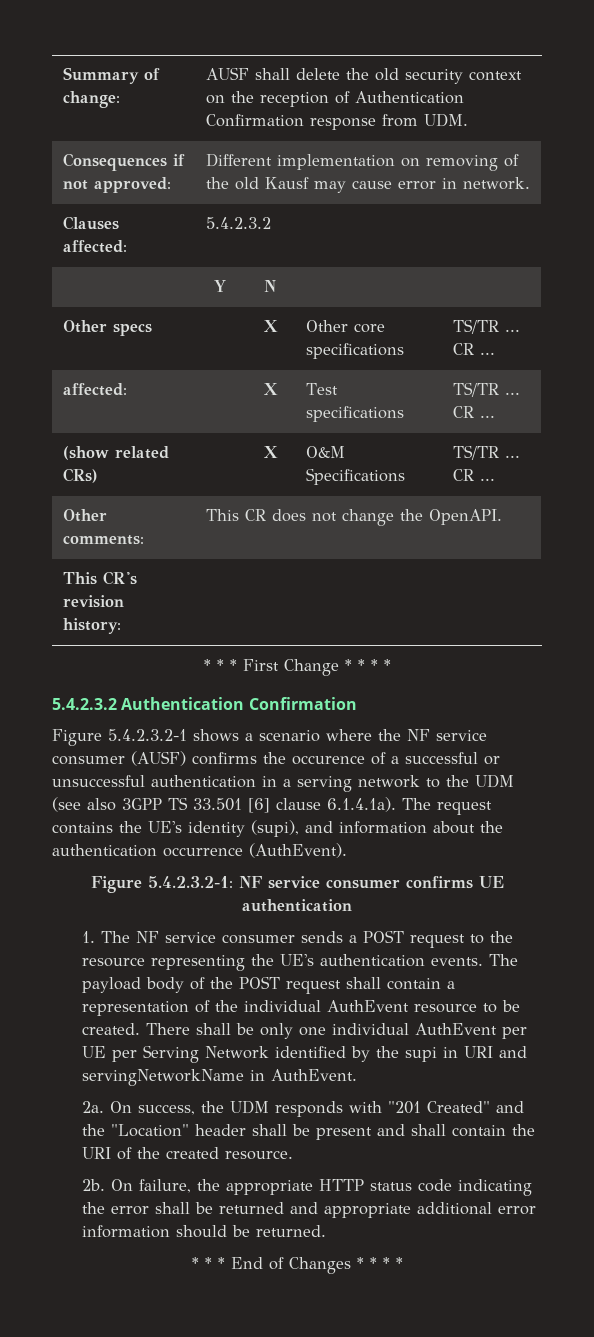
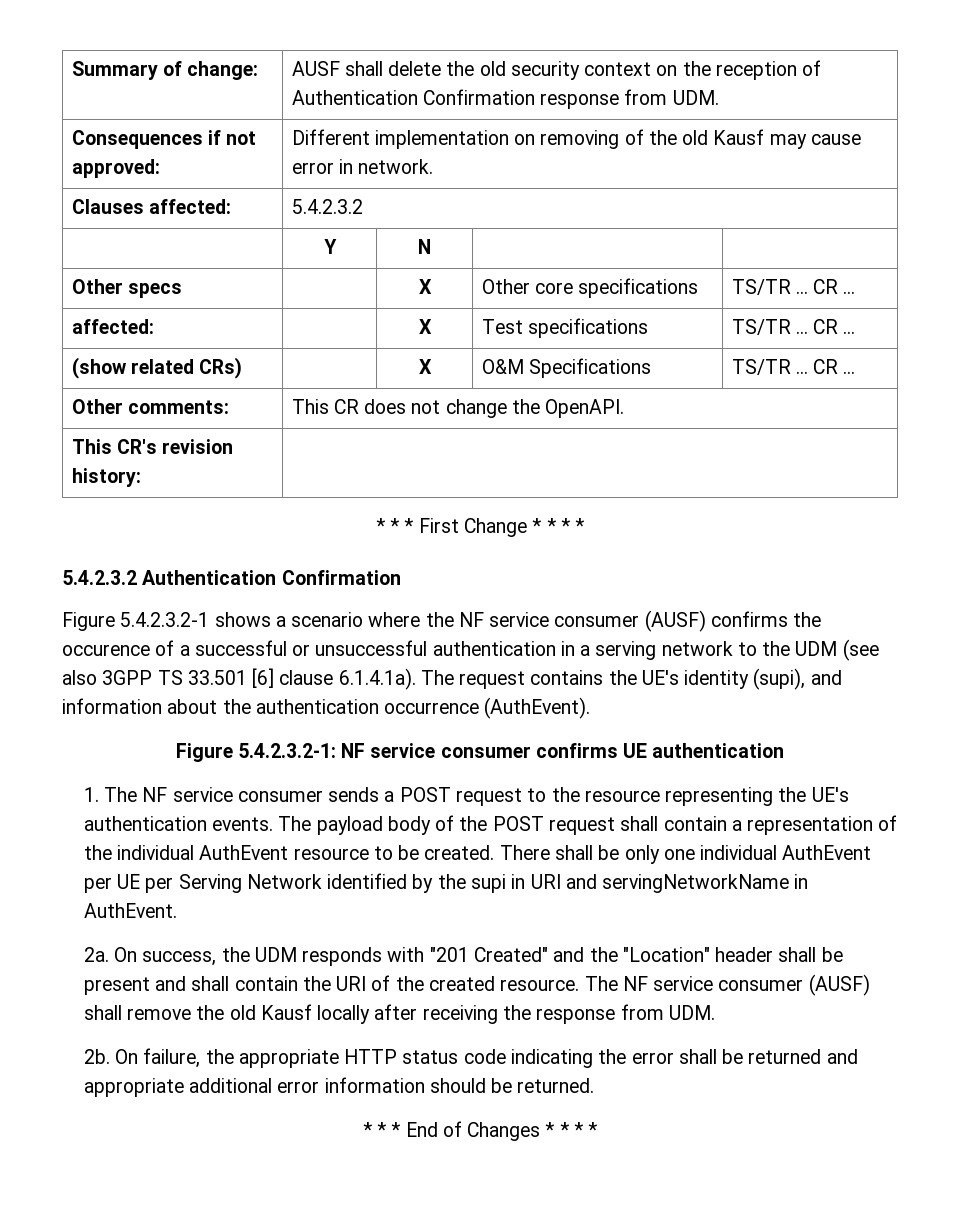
(293, 1155) none -> [584,974,870,996] [83,1004,715,1024] The NF service consumer (AUSF) shall remove the old Kausf locally after receiving the response from UDM.

